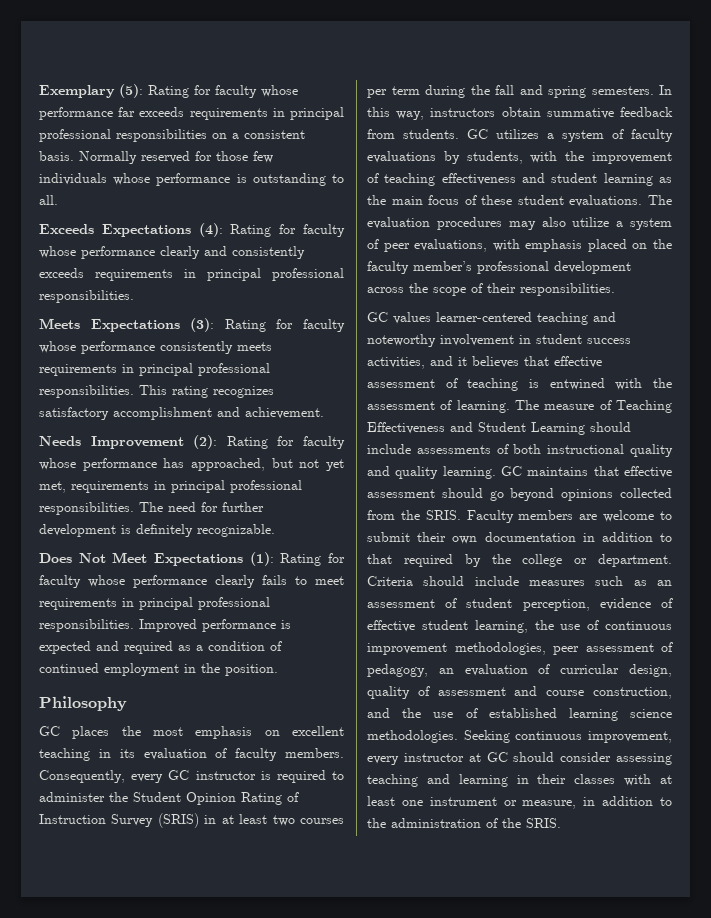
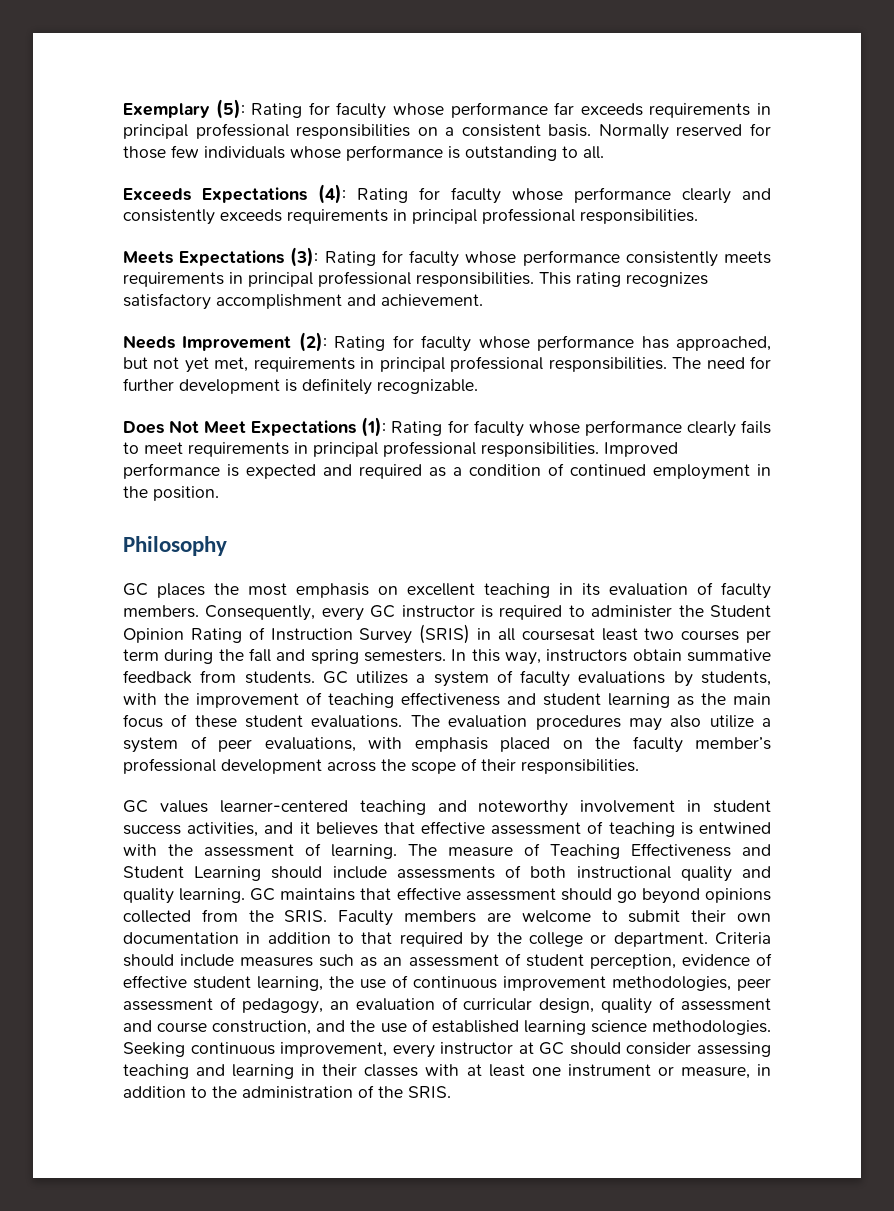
[221,815,234,824] at -> [497,628,595,641] all coursesat

